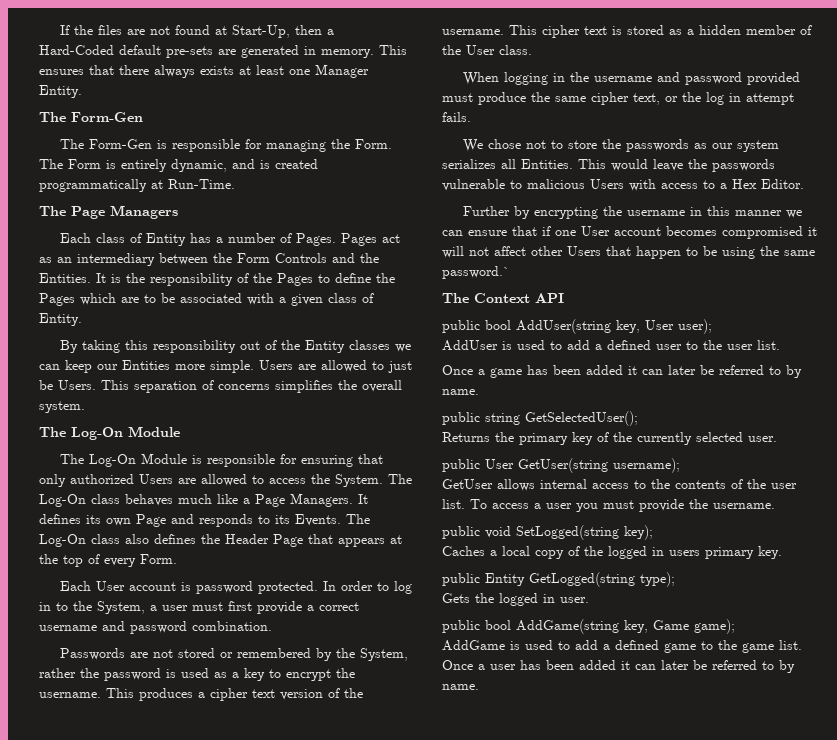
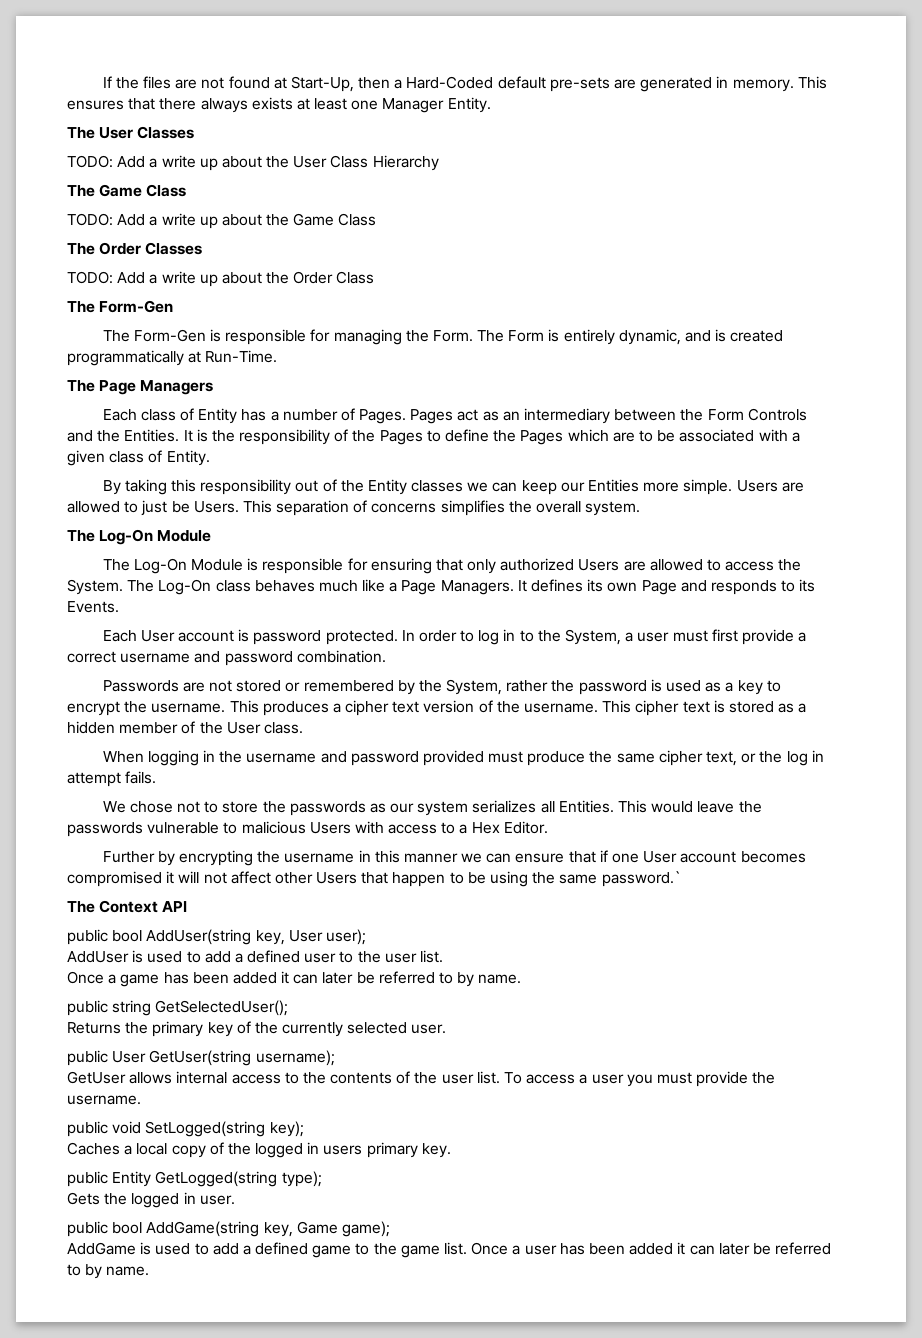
(82, 91) none -> [67,126,195,139] [67,155,439,171] [67,184,187,197] [67,213,377,229] [67,242,203,255] [67,271,375,287] // The User Classes // TODO: Add a write up about the User Class Hierarchy // The Game Class // TODO: Add a write up about the Game Class // The Order Classes // TODO: Add a write up about the Order Class
[346,514,370,524] [39,534,402,547] [39,554,177,567] The Log-On class also defines the Header Page that appears at the top of every Form. -> (119, 607) none

